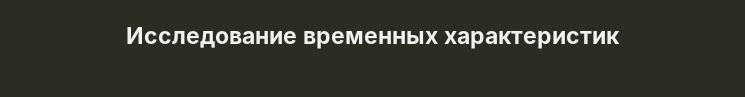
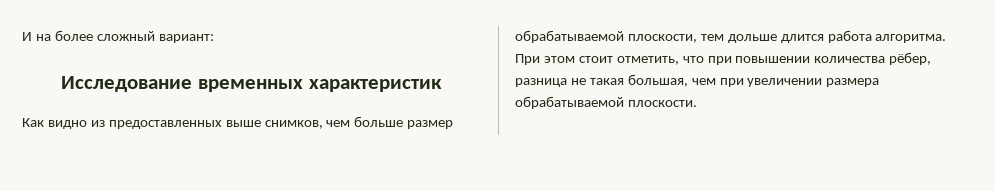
[125,27,621,49] Исследование временных характеристик -> [22,30,214,43] [61,76,442,92] [22,116,454,129] [515,30,947,43] [515,52,932,65] [515,74,880,87] [515,96,697,109] И на более сложный вариант: // Исследование временных характеристик // Как видно из предоставленных выше снимков, чем больше размер обрабатываемой плоскости, тем дольше длится работа алгоритма. При этом стоит отметить, что при повышении количества рёбер, разница не такая большая, чем при увеличении размера обрабатываемой плоскости.

